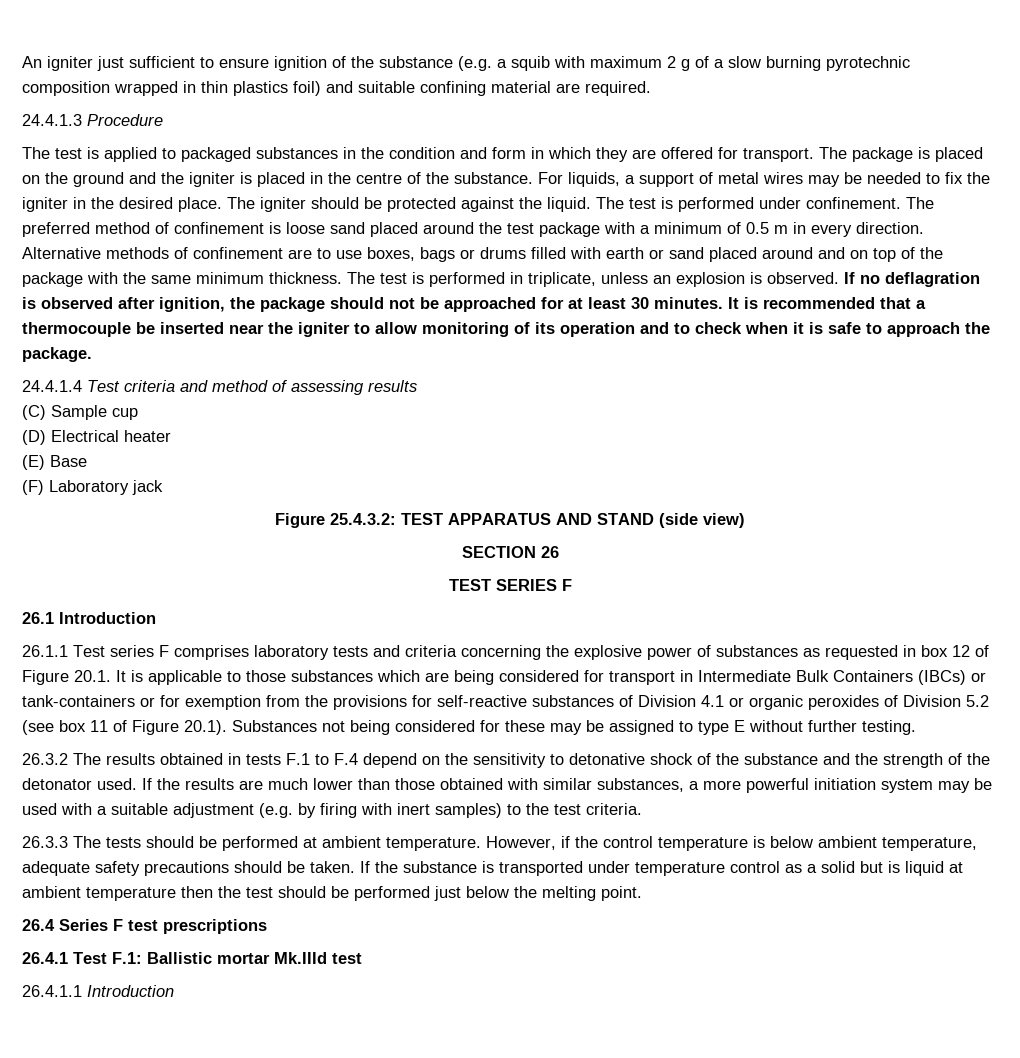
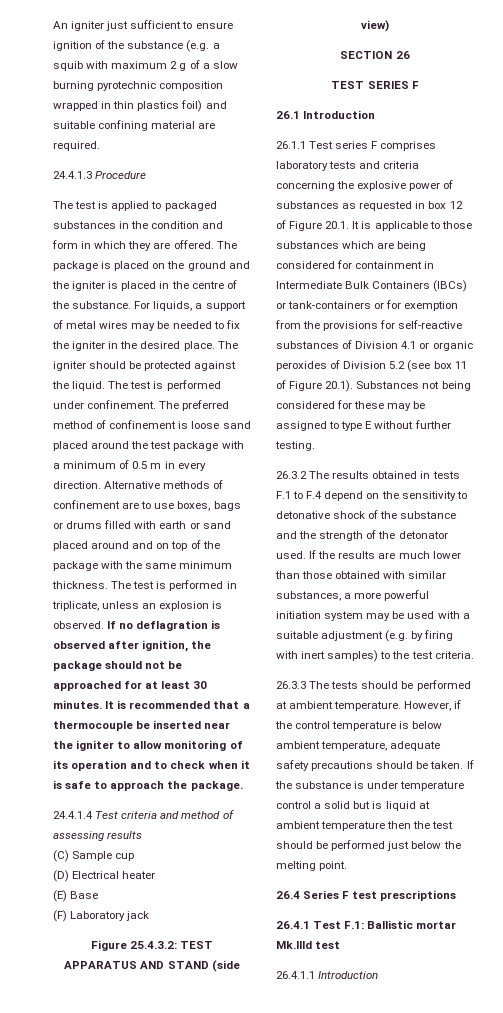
[661,147,814,162] offered for transport. -> [173,240,214,249] offered.
[609,671,675,685] transport -> [355,261,423,269] containment
[499,861,583,876] transported -> (365, 785) none
[785,864,802,873] as -> (311, 805) none

